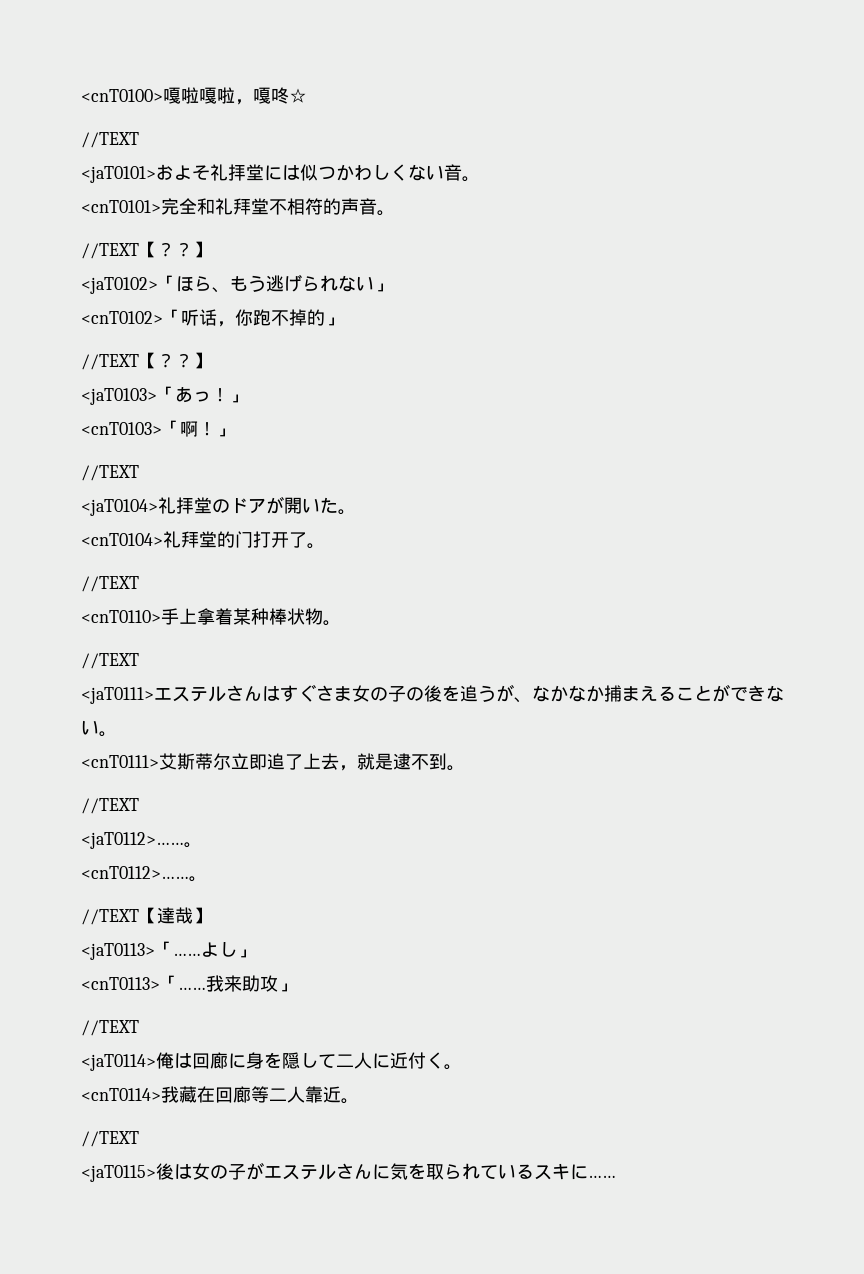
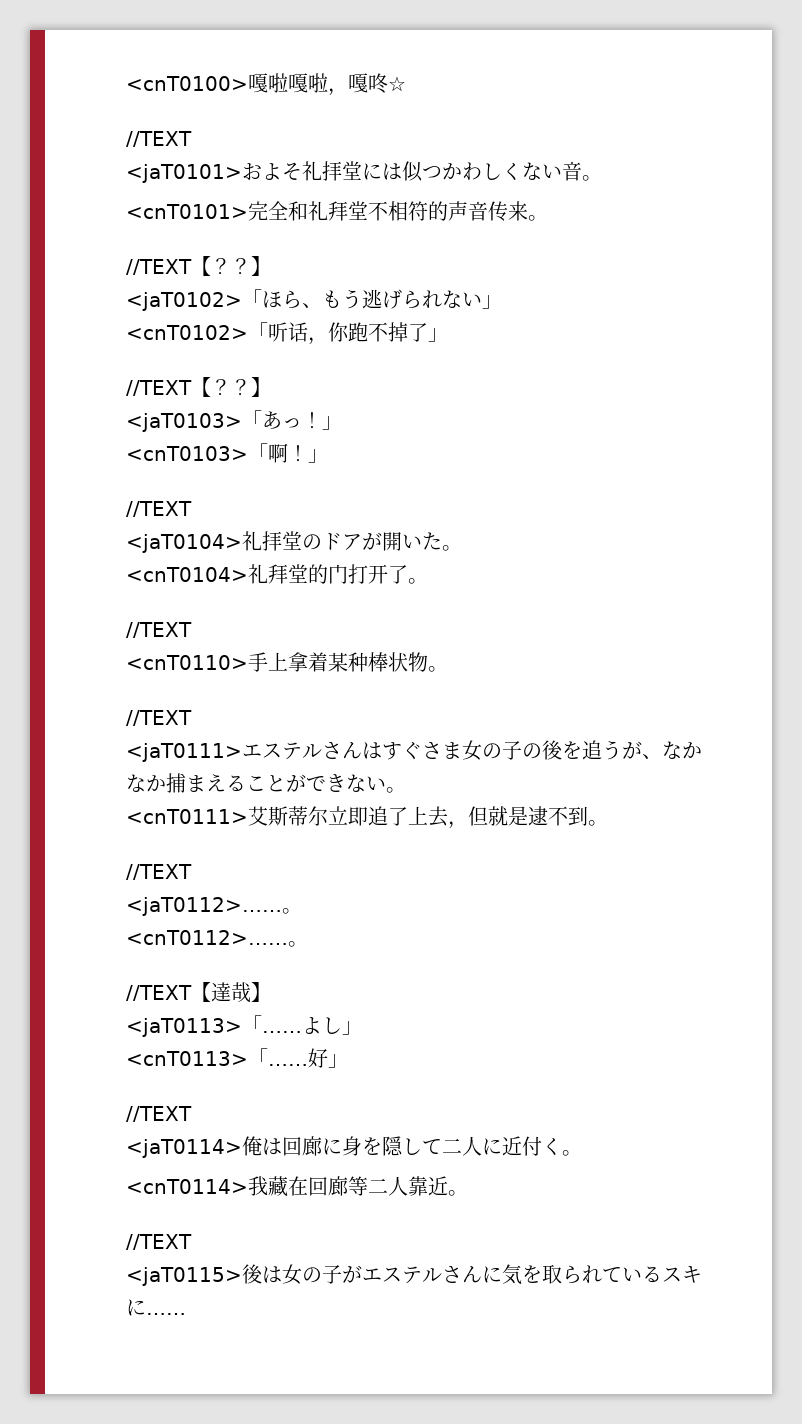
(377, 206) none -> [488,201,528,221] 传来
[307,309,325,326] 的 -> [408,323,428,342] 了
(357, 768) none -> [468,806,488,826] 但
[206,975,278,992] 我来助攻 -> [308,1048,328,1068] 好

